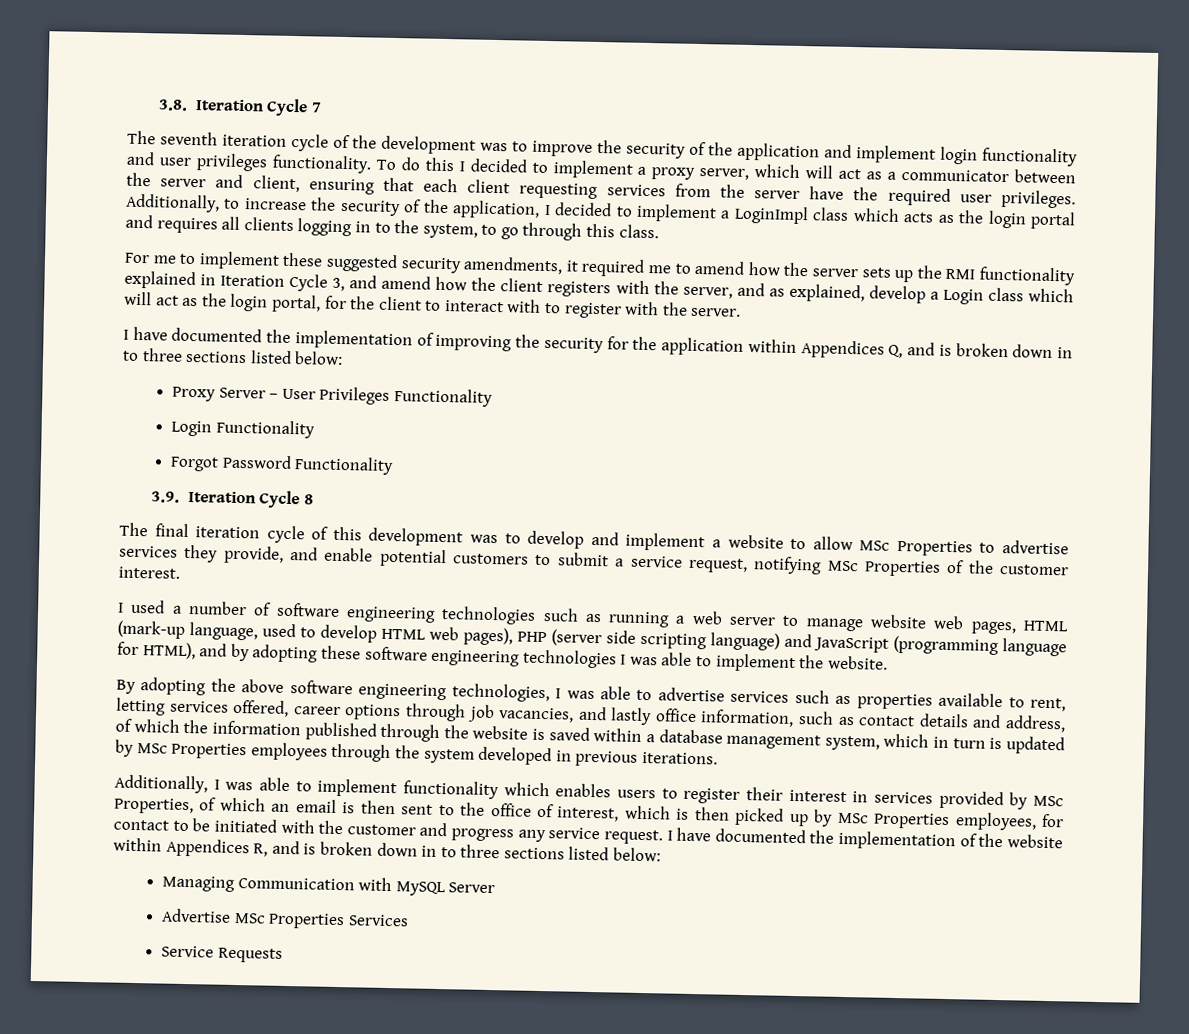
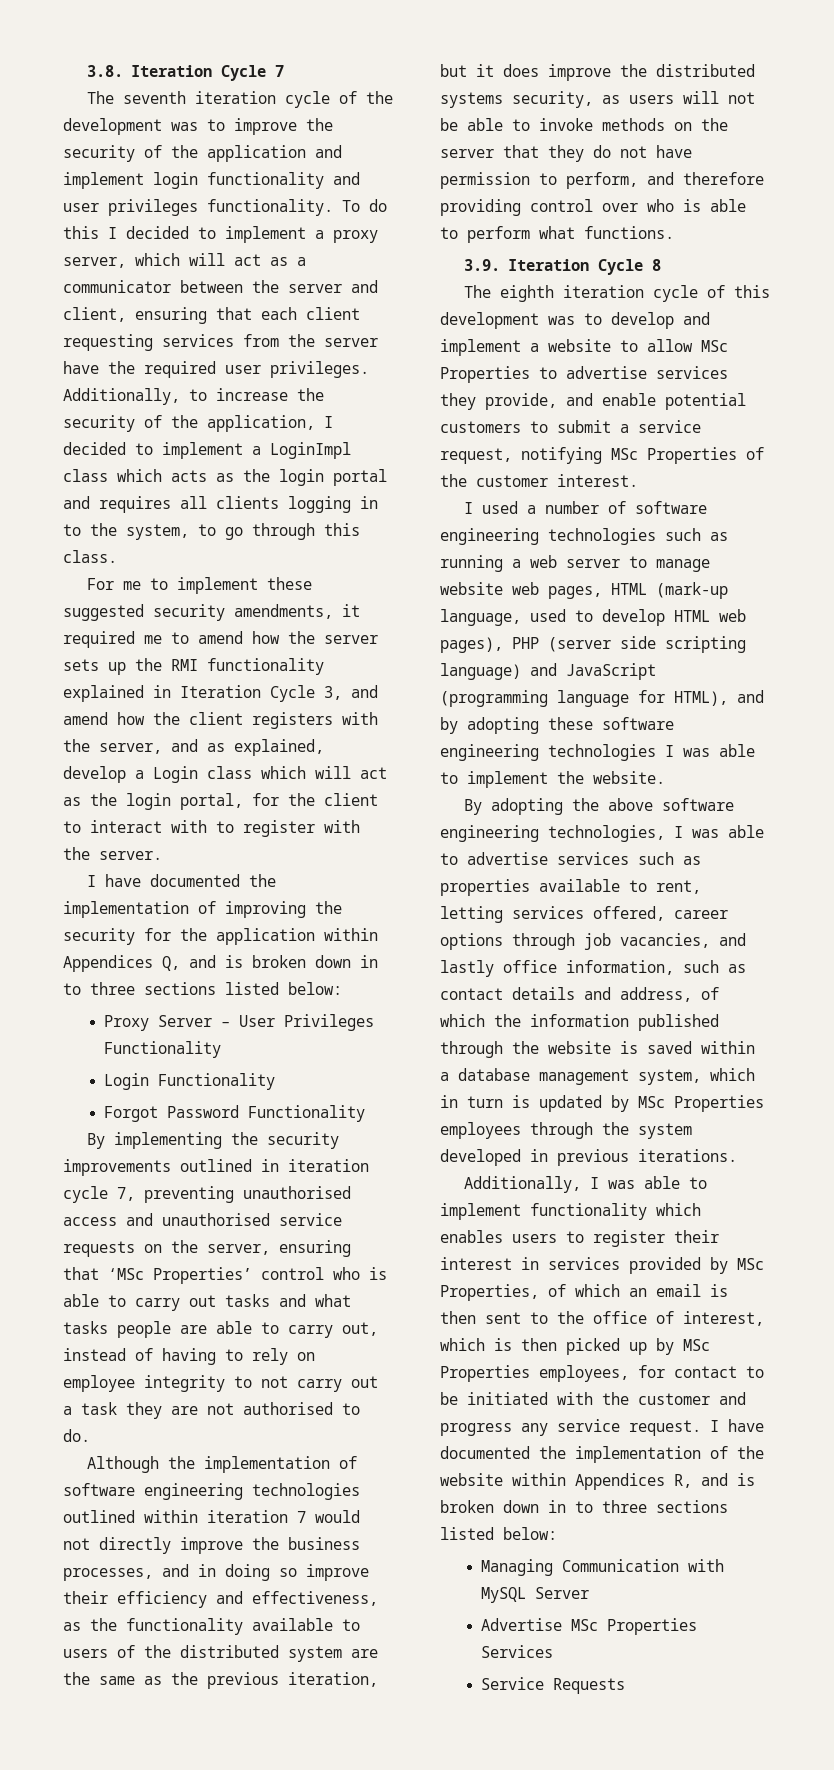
(395, 466) none -> [86,1132,339,1149] [63,1159,369,1176] [63,1186,351,1203] [63,1213,342,1226] [63,1240,351,1257] [63,1267,387,1284] [63,1294,351,1311] [63,1321,378,1338] [63,1348,315,1365] [63,1375,378,1392] [63,1402,360,1419] [63,1429,90,1442] [86,1456,357,1473] [63,1483,360,1500] [63,1510,360,1523] [63,1537,360,1554] [63,1564,369,1581] [63,1591,378,1608] [63,1618,360,1635] [63,1645,378,1662] [63,1672,378,1689] [440,64,755,81] [440,91,755,108] [440,118,728,131] [440,145,692,162] [440,172,764,189] [440,199,746,216] [440,226,674,243] // By implementing the security improvements outlined in iteration cycle 7, preventing unauthorised access and unauthorised service requests on the server, ensuring that ‘MSc Properties’ control who is able to carry out tasks and what tasks people are able to carry out, instead of having to rely on employee integrity to not carry out a task they are not authorised to do. // Although the implementation of software engineering technologies outlined within iteration 7 would not directly improve the business processes, and in doing so improve their efficiency and effectiveness, as the functionality available to users of the distributed system are the same as the previous iteration, but it does improve the distributed systems security, as users will not be able to invoke methods on the server that they do not have permission to perform, and therefore providing control over who is able to perform what functions.
[154,523,189,537] final -> [499,285,554,302] eighth

